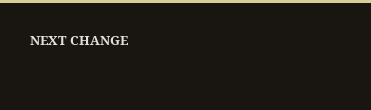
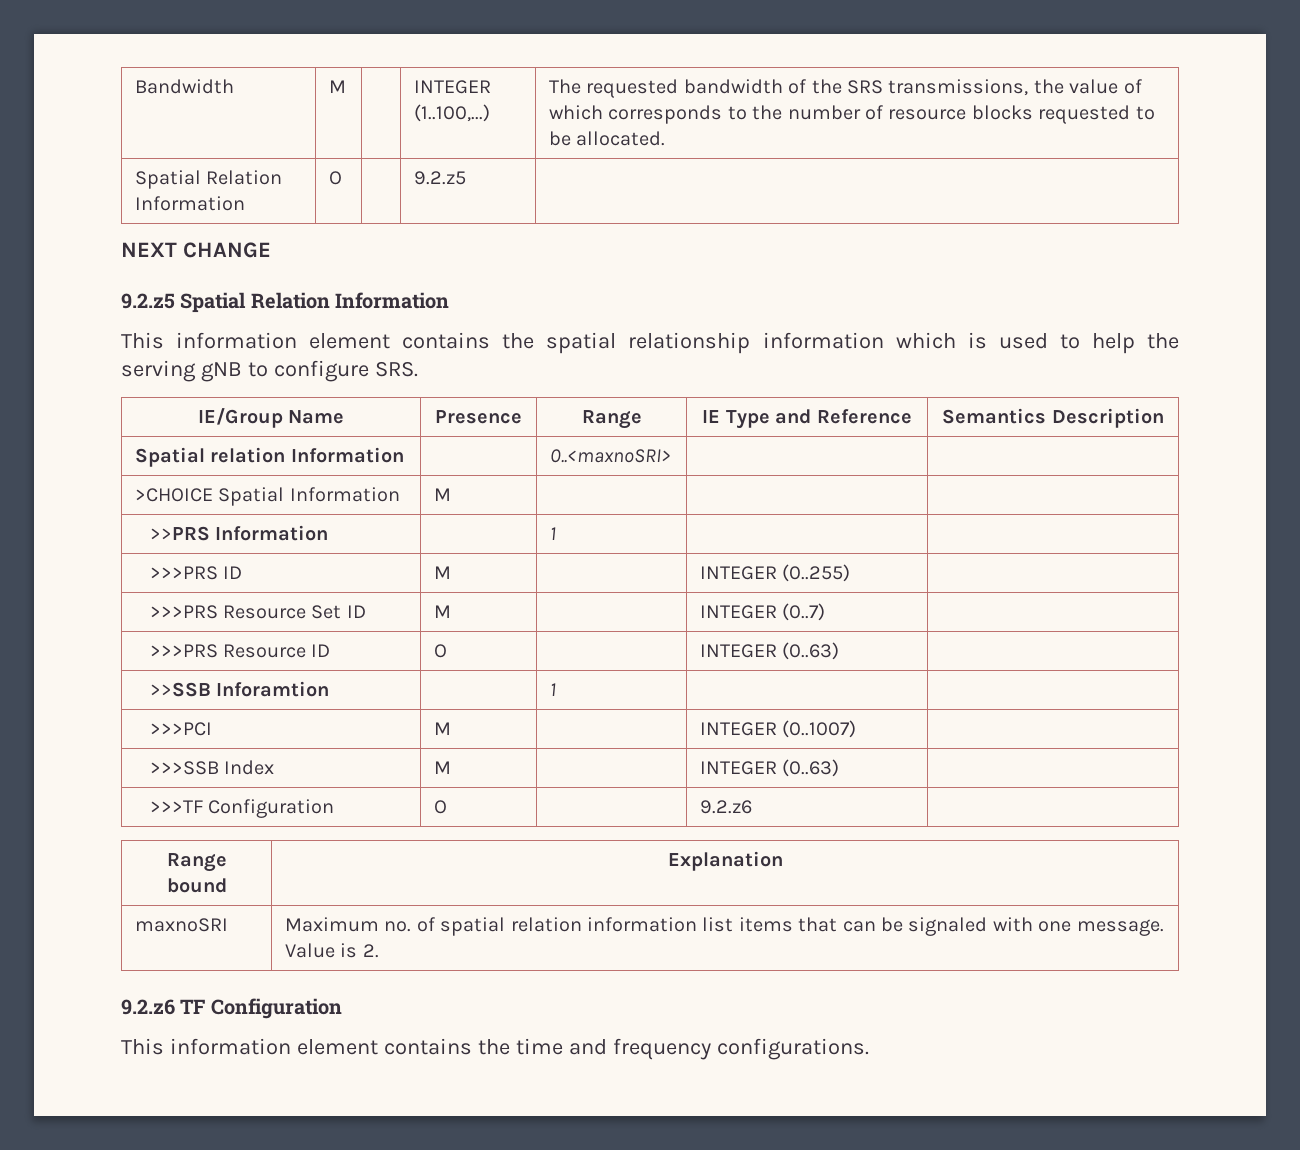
[30,36,129,45] NEXT CHANGE -> [134,79,234,94] [328,80,346,93] [413,80,491,94] [413,104,490,122] [548,79,1142,98] [548,105,1155,124] [548,131,666,146] [134,170,283,189] [134,196,245,211] [328,171,342,185] [413,171,466,185] [121,242,271,258] [121,292,450,313] [121,332,1180,354] [121,360,418,382] [197,408,345,428] [435,410,522,424] [581,410,642,429] [702,409,912,429] [942,408,1164,428] [134,447,404,467] [549,449,671,463] [134,487,400,506] [433,488,451,501] [149,525,328,541] [549,527,556,540] [149,566,242,580] [433,566,451,579] [699,564,851,582] [149,605,366,619] [433,605,451,618] [699,603,826,621] [149,644,331,658] [433,644,447,658] [699,642,840,660] [149,681,329,697] [549,683,556,696] [149,722,212,736] [433,722,451,735] [699,720,857,738] [149,760,274,775] [433,761,451,774] [699,759,840,777] [149,799,334,818] [433,800,447,814] [699,800,752,814] [166,853,227,872] [166,878,227,893] [667,851,783,871] [134,918,228,932] [284,917,1164,936] [284,943,379,958] [121,998,342,1019] [121,1038,869,1060] Bandwidth | M | | INTEGER (1..100,...) | The requested bandwidth of the SRS transmissions, the value of which corresponds to the number of resource blocks requested to be allocated. // Spatial Relation Information | O | | 9.2.z5 | // NEXT CHANGE // 9.2.z5 Spatial Relation Information // This information element contains the spatial relationship information which is used to help the serving gNB to configure SRS. // IE/Group Name | Presence | Range | IE Type and Reference | Semantics Description // Spatial relation Information | | 0..<maxnoSRI> | | // >CHOICE Spatial Information | M | | | // >>PRS Information | | 1 | | // >>>PRS ID | M | | INTEGER (0..255) | // >>>PRS Resource Set ID | M | | INTEGER (0..7) | // >>>PRS Resource ID | O | | INTEGER (0..63) | // >>SSB Inforamtion | | 1 | | // >>>PCI | M | | INTEGER (0..1007) | // >>>SSB Index | M | | INTEGER (0..63) | // >>>TF Configuration | O | | 9.2.z6 | // Range bound | Explanation // maxnoSRI | Maximum no. of spatial relation information list items that can be signaled with one message. Value is 2. // 9.2.z6 TF Configuration // This information element contains the time and frequency configurations.

